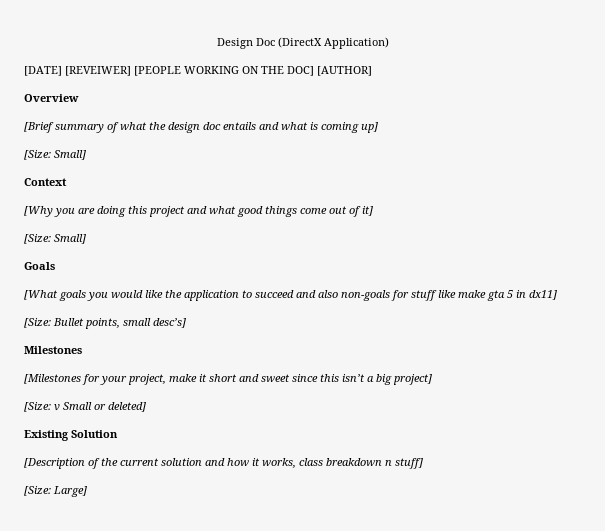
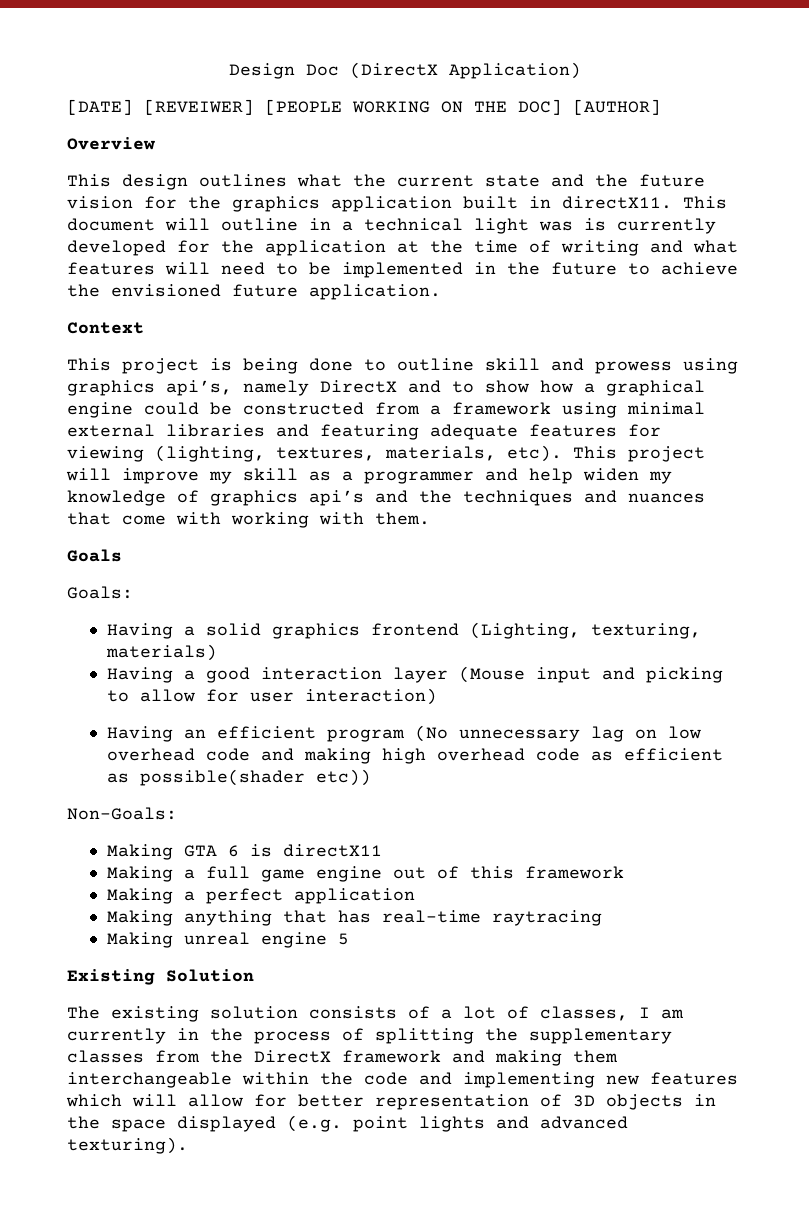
[24,122,378,133] [24,150,86,160] [24,178,67,186] [24,206,373,217] [24,234,86,244] [24,262,55,270] [24,290,557,301] [24,318,186,329] [24,346,82,354] [24,374,432,385] [24,402,146,412] [24,430,118,441] [24,458,423,469] [24,486,87,497] [Brief summary of what the design doc entails and what is coming up] // [Size: Small] // Context // [Why you are doing this project and what good things come out of it] // [Size: Small] // Goals // [What goals you would like the application to succeed and also non-goals for stuff like make gta 5 in dx11] // [Size: Bullet points, small desc’s] // Milestones // [Milestones for your project, make it short and sweet since this isn’t a big project] // [Size: v Small or deleted] // Existing Solution // [Description of the current solution and how it works, class breakdown n stuff] // [Size: Large] -> [67,174,705,190] [67,196,727,212] [67,218,716,234] [67,240,738,256] [67,262,738,278] [67,284,441,300] [67,322,144,334] [67,358,738,374] [67,380,705,396] [67,402,705,418] [67,424,661,440] [67,445,705,462] [66,468,672,484] [67,490,705,506] [67,512,430,528] [67,549,122,562] [67,586,133,599] [106,622,701,639] [105,644,217,661] [106,666,723,683] [106,688,437,705] [106,725,701,742] [106,748,723,764] [106,769,371,786] [67,807,177,820] [106,844,382,860] [106,866,624,882] [106,888,415,904] [106,910,602,926] [106,932,349,948] [67,969,254,985] [67,1006,684,1022] [67,1028,672,1044] [67,1050,618,1066] [67,1072,738,1088] [66,1094,716,1110] [67,1115,628,1132] [67,1137,188,1154] This design outlines what the current state and the future vision for the graphics application built in directX11. This document will outline in a technical light was is currently developed for the application at the time of writing and what features will need to be implemented in the future to achieve the envisioned future application. // Context // This project is being done to outline skill and prowess using graphics api’s, namely DirectX and to show how a graphical engine could be constructed from a framework using minimal external libraries and featuring adequate features for viewing (lighting, textures, materials, etc). This project will improve my skill as a programmer and help widen my knowledge of graphics api’s and the techniques and nuances that come with working with them. // Goals // Goals: // Having a solid graphics frontend (Lighting, texturing, materials) // Having a good interaction layer (Mouse input and picking to allow for user interaction) // Having an efficient program (No unnecessary lag on low overhead code and making high overhead code as efficient as possible(shader etc)) // Non-Goals: // Making GTA 6 is directX11 // Making a full game engine out of this framework // Making a perfect application // Making anything that has real-time raytracing // Making unreal engine 5 // Existing Solution // The existing solution consists of a lot of classes, I am currently in the process of splitting the supplementary classes from the DirectX framework and making them interchangeable within the code and implementing new features which will allow for better representation of 3D objects in the space displayed (e.g. point lights and advanced texturing).

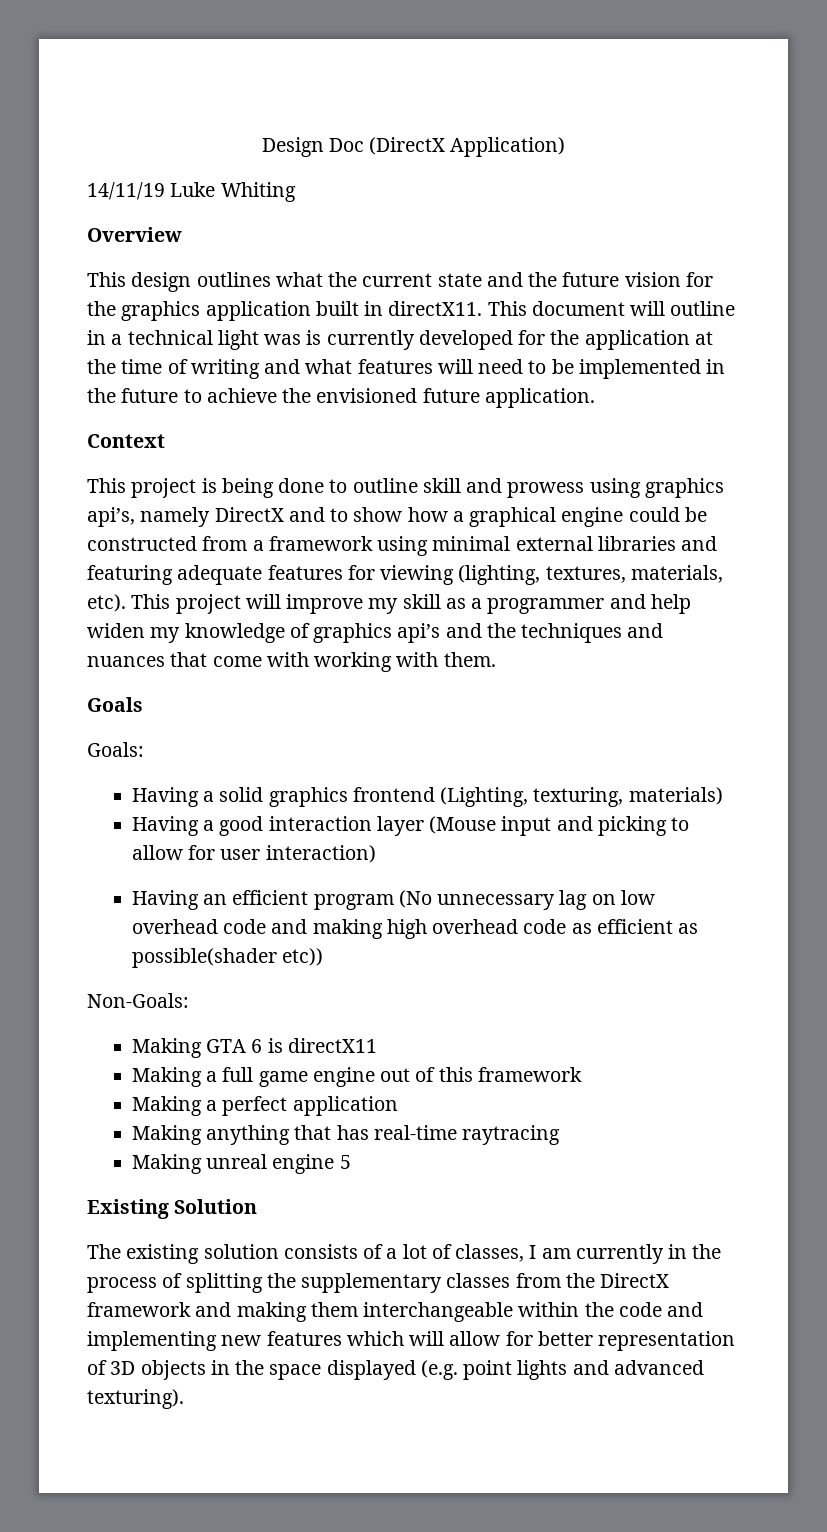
[67,99,661,115] [DATE] [REVEIWER] [PEOPLE WORKING ON THE DOC] [AUTHOR] -> [87,182,296,202] 14/11/19 Luke Whiting

